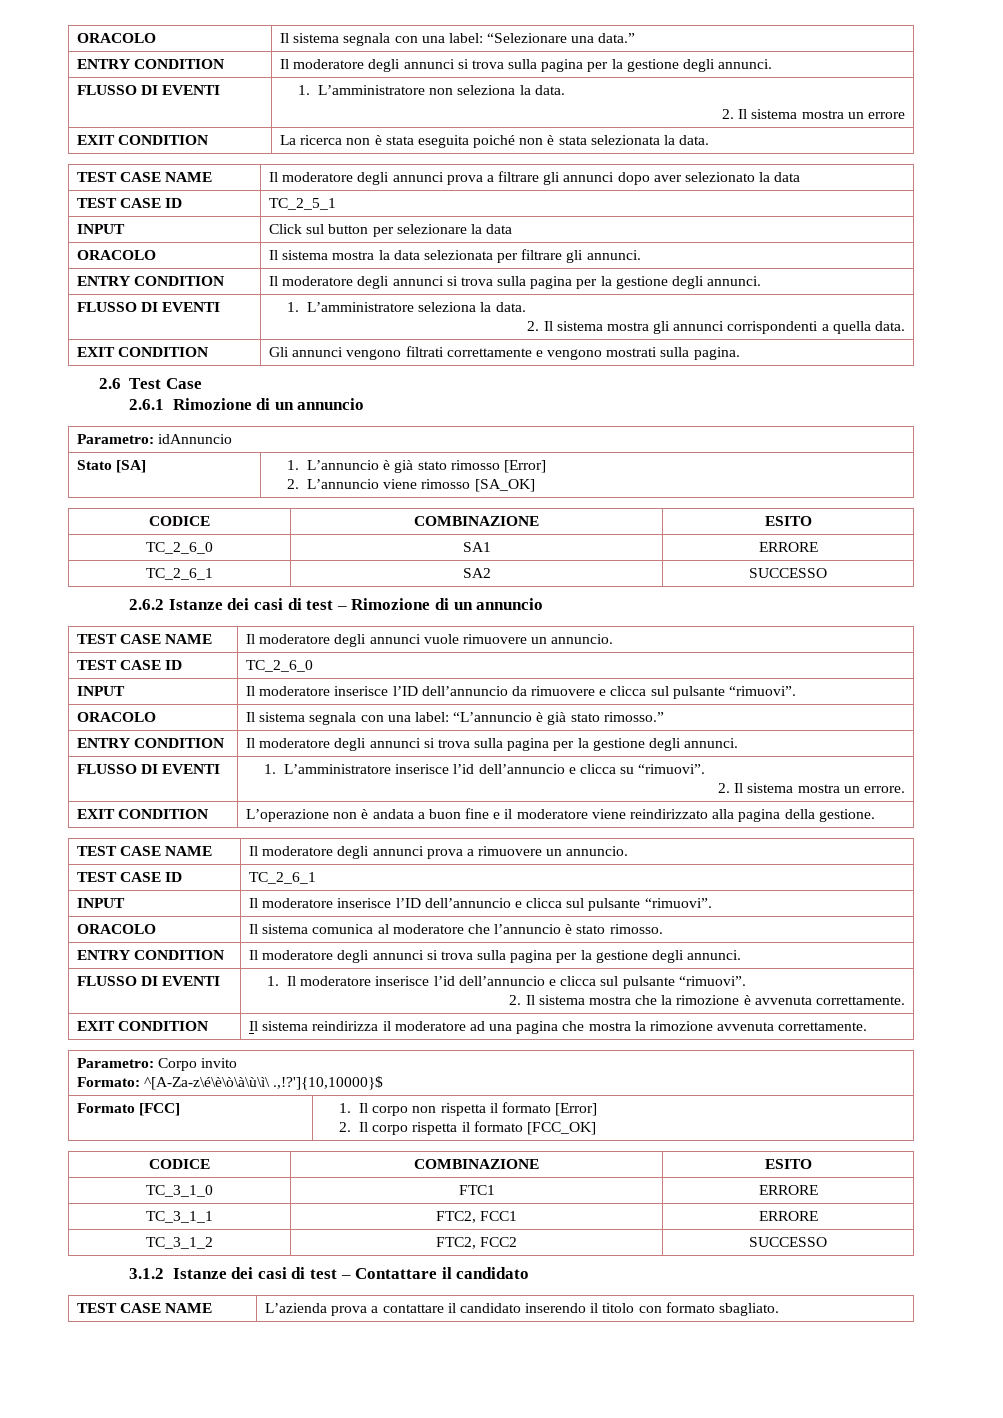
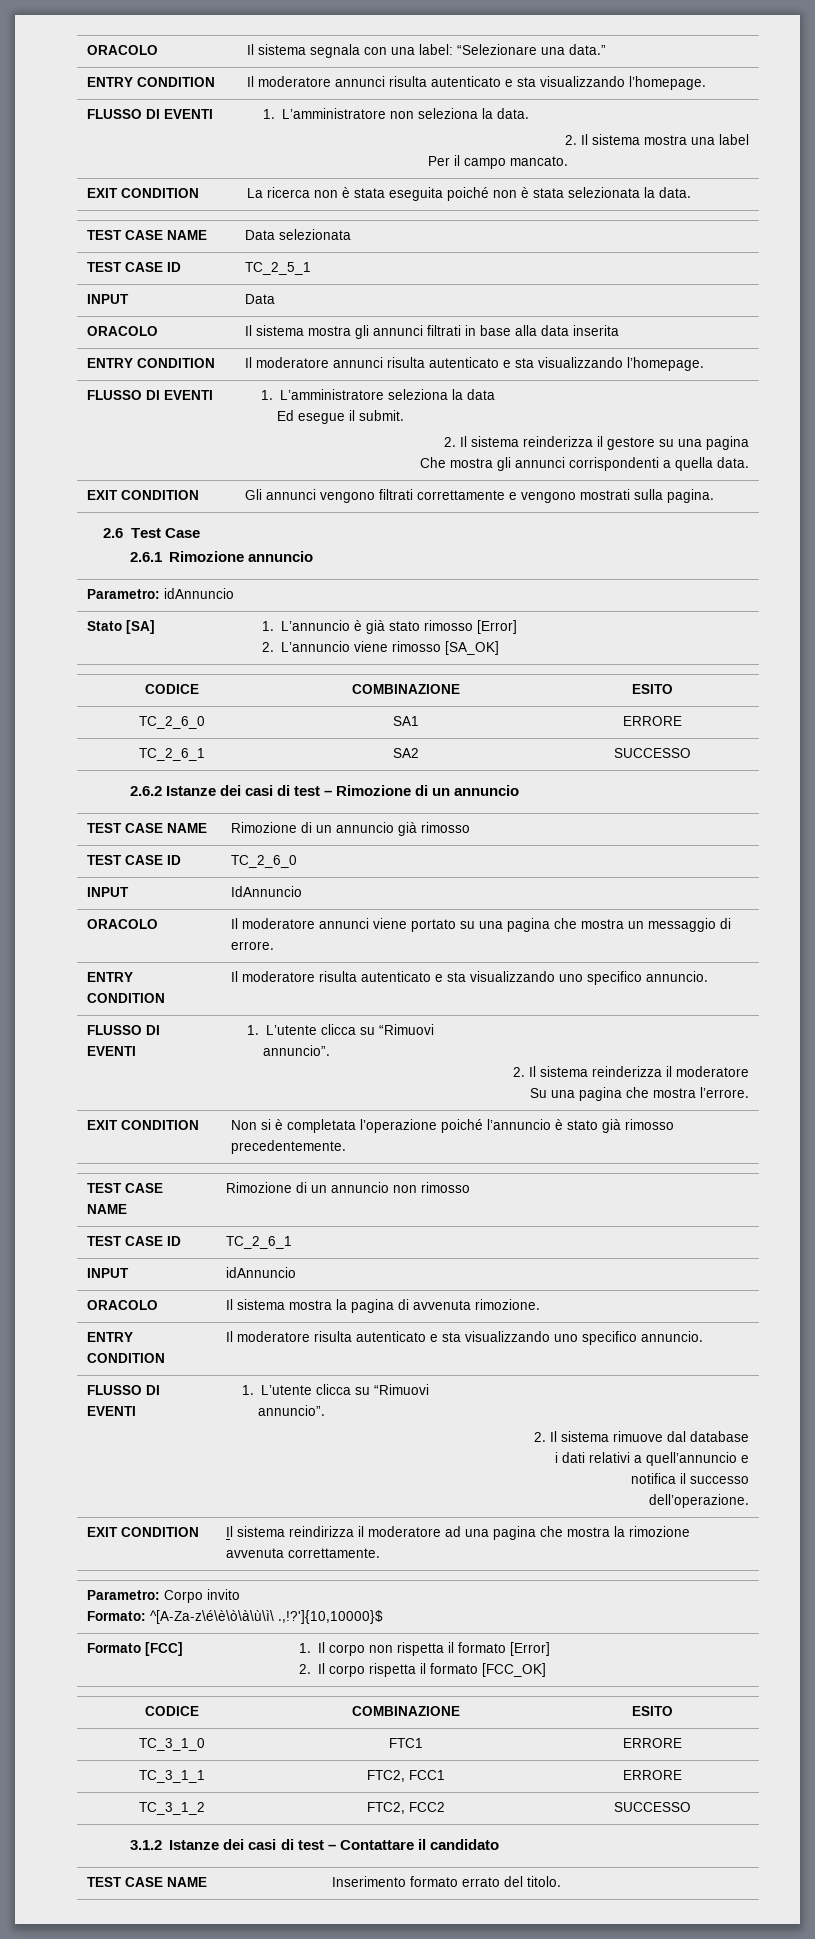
[368,59,773,72] degli annunci si trova sulla pagina per la gestione degli annunci. -> [335,76,707,90] annunci risulta autenticato e sta visualizzando l’homepage.
[847,112,906,119] un errore -> [690,134,749,145] [428,155,568,169] una label // Per il campo mancato.
[268,171,801,185] Il moderatore degli annunci prova a filtrare gli annunci dopo aver selezionato la data -> [245,229,352,240] Data selezionata
[268,224,513,237] [76,250,156,260] [268,249,641,263] [76,276,225,286] [268,276,762,289] Click sul button per selezionare la data // ORACOLO | Il sistema mostra la data selezionata per filtrare gli annunci. // ENTRY CONDITION | Il moderatore degli annunci si trova sulla pagina per la gestione degli annunci. -> [245,294,276,304] [87,326,159,336] [245,325,620,339] [87,358,216,368] [245,357,705,371] Data // ORACOLO | Il sistema mostra gli annunci filtrati in base alla data inserita // ENTRY CONDITION | Il moderatore annunci risulta autenticato e sta visualizzando l’homepage.
[495,302,526,312] [527,321,603,331] data. // 2. Il sistema -> [466,389,495,400] [277,410,405,424] [443,436,749,450] [419,457,446,468] data // Ed esegue il submit. // 2. Il sistema reinderizza il gestore su una pagina // Che
[256,398,294,410] di un -> (245, 556) none
[245,634,614,647] Il moderatore degli annunci vuole rimuovere un annuncio. -> [231,822,471,836] Rimozione di un annuncio già rimosso
[245,686,797,699] [76,712,156,722] [245,712,664,725] [76,738,225,748] [245,738,739,751] [76,764,221,774] [264,764,706,774] [718,783,906,793] [76,809,209,819] [245,808,875,822] [76,846,213,856] [248,846,629,859] Il moderatore inserisce l’ID dell’annuncio da rimuovere e clicca sul pulsante “rimuovi”. // ORACOLO | Il sistema segnala con una label: “L’annuncio è già stato rimosso.” // ENTRY CONDITION | Il moderatore degli annunci si trova sulla pagina per la gestione degli annunci. // FLUSSO DI EVENTI | 1. L’amministratore inserisce l’id dell’annuncio e clicca su “rimuovi”. // 2. Il sistema mostra un errore. // EXIT CONDITION | L’operazione non è andata a buon fine e il moderatore viene reindirizzato alla pagina della gestione. // TEST CASE NAME | Il moderatore degli annunci prova a rimuovere un annuncio. -> [231,886,303,897] [87,919,159,929] [231,918,732,932] [231,941,275,950] [87,972,134,982] [87,993,166,1003] [231,971,709,985] [87,1025,161,1035] [87,1046,137,1056] [247,1024,434,1035] [263,1045,331,1056] [512,1066,749,1077] [529,1087,749,1101] [87,1120,200,1130] [231,1119,675,1133] [231,1140,347,1154] [87,1183,164,1193] [87,1204,128,1214] [226,1182,471,1193] IdAnnuncio // ORACOLO | Il moderatore annunci viene portato su una pagina che mostra un messaggio di errore. // ENTRY CONDITION | Il moderatore risulta autenticato e sta visualizzando uno specifico annuncio. // FLUSSO DI EVENTI | 1. L’utente clicca su “Rimuovi // annuncio”. // 2. Il sistema reinderizza il moderatore // Su una pagina che mostra l’errore. // EXIT CONDITION | Non si è completata l’operazione poiché l’annuncio è stato già rimosso precedentemente. // TEST CASE NAME | Rimozione di un annuncio non rimosso
[248,898,712,911] [76,924,156,934] [248,924,663,934] [76,950,225,960] [248,950,742,963] [76,976,221,986] [267,976,746,989] [509,995,906,1005] Il moderatore inserisce l’ID dell’annuncio e clicca sul pulsante “rimuovi”. // ORACOLO | Il sistema comunica al moderatore che l’annuncio è stato rimosso. // ENTRY CONDITION | Il moderatore degli annunci si trova sulla pagina per la gestione degli annunci. // FLUSSO DI EVENTI | 1. Il moderatore inserisce l’id dell’annuncio e clicca sul pulsante “rimuovi”. // 2. Il sistema mostra che la rimozione è avvenuta correttamente. -> [226,1267,297,1278] [87,1300,159,1310] [226,1299,541,1313] [87,1332,134,1342] [87,1353,166,1363] [226,1331,704,1345] [87,1385,161,1395] [87,1406,137,1416] [242,1384,429,1395] [258,1405,326,1416] [533,1431,749,1442] [554,1452,749,1466] [630,1473,749,1484] [648,1494,749,1508] idAnnuncio // ORACOLO | Il sistema mostra la pagina di avvenuta rimozione. // ENTRY CONDITION | Il moderatore risulta autenticato e sta visualizzando uno specifico annuncio. // FLUSSO DI EVENTI | 1. L’utente clicca su “Rimuovi // annuncio”. // 2. Il sistema rimuove dal database // i dati relativi a quell’annuncio e // notifica il successo // dell’operazione.
[264,1302,780,1316] L’azienda prova a contattare il candidato inserendo il titolo con formato sbagliato. -> [332,1876,562,1887] Inserimento formato errato del titolo.

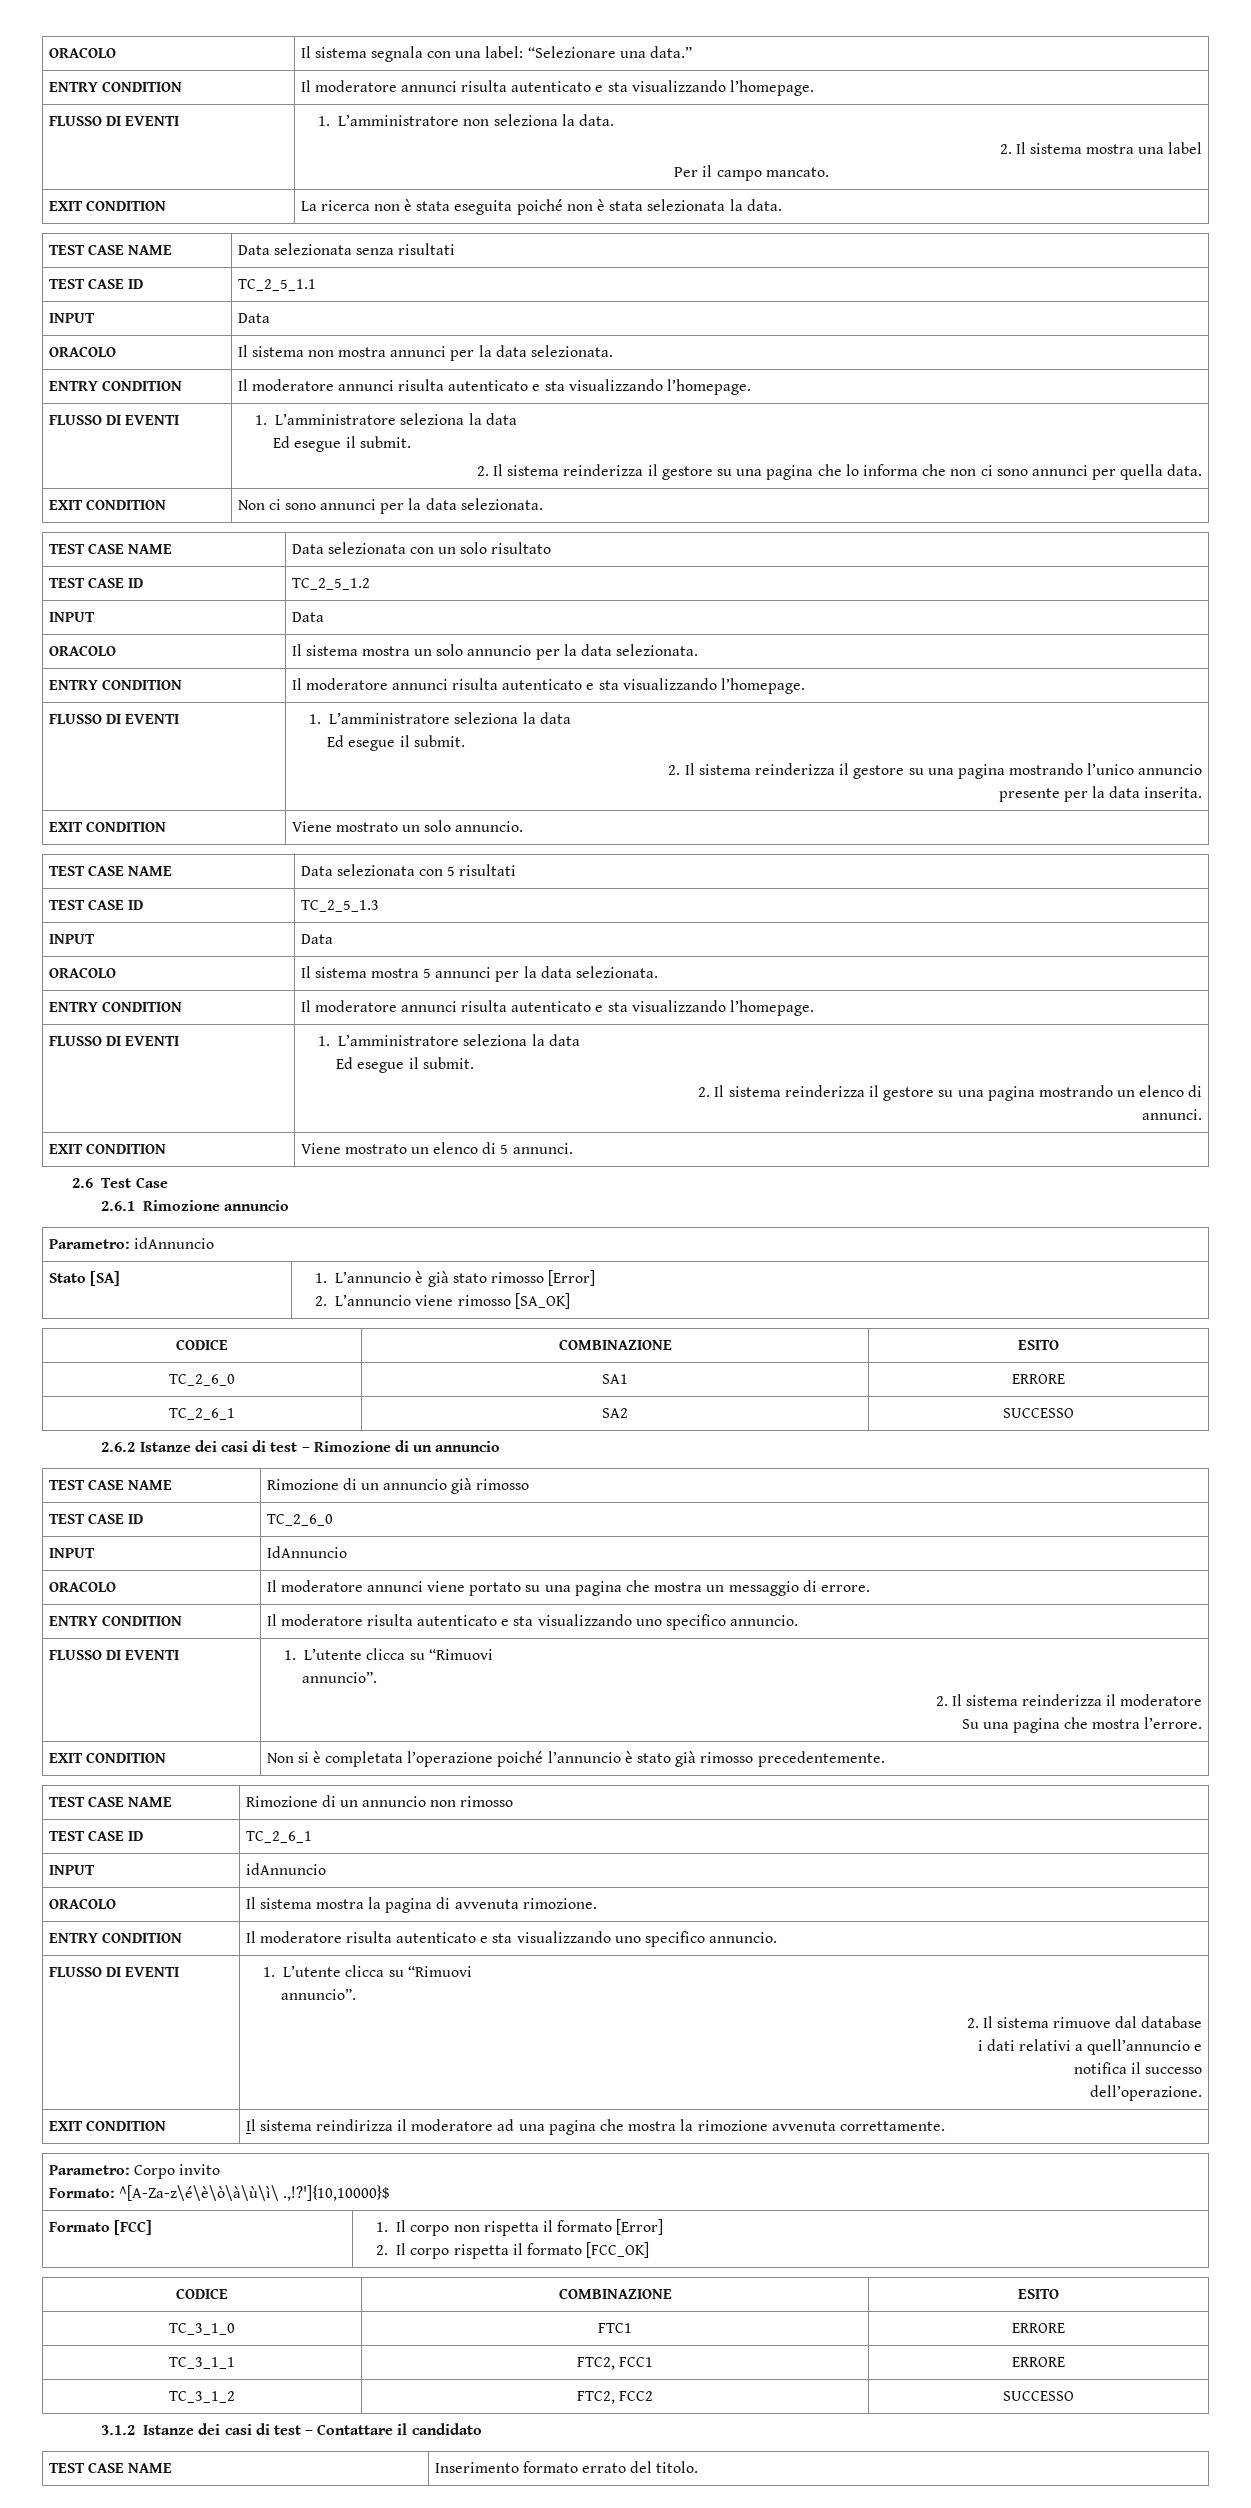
[87,262,182,272] [245,262,312,275] [87,294,130,304] [245,294,276,304] [87,326,159,336] [245,325,620,339] // TEST CASE ID | TC_2_5_1 // INPUT | Data // ORACOLO | Il sistema mostra gli annunci filtrati in base alla data inserita -> [355,243,456,255] [48,278,143,289] [237,279,316,291] [48,313,95,323] [237,313,270,323] [48,346,116,357] [237,345,614,361] senza risultati // TEST CASE ID | TC_2_5_1.1 // INPUT | Data // ORACOLO | Il sistema non mostra annunci per la data selezionata.
[419,457,749,471] [87,490,200,500] [245,489,715,503] // Che mostra gli annunci corrispondenti a quella data. // EXIT CONDITION | Gli annunci vengono filtrati correttamente e vengono mostrati sulla pagina. -> [817,464,1203,480] [48,499,166,510] [237,498,543,514] [48,543,172,554] [291,542,552,554] [48,577,143,588] [291,578,370,590] [48,612,95,622] [291,612,324,622] [48,645,116,656] [291,644,699,660] [48,679,182,690] [291,678,806,694] [48,714,179,724] [309,712,571,724] [327,735,465,751] [668,763,1203,779] [998,786,1203,802] [48,821,166,832] [291,820,524,832] [48,865,172,876] [300,864,517,876] [48,899,143,910] [300,900,379,912] [48,934,95,944] [300,934,333,944] [48,967,116,978] [300,966,659,982] [48,1001,182,1012] [300,1000,815,1016] [48,1036,179,1046] [318,1034,580,1046] [336,1057,474,1073] [698,1085,1203,1101] [1142,1109,1203,1120] [48,1143,166,1154] [300,1142,573,1154] che lo informa che non ci sono annunci per quella data. // EXIT CONDITION | Non ci sono annunci per la data selezionata. // TEST CASE NAME | Data selezionata con un solo risultato // TEST CASE ID | TC_2_5_1.2 // INPUT | Data // ORACOLO | Il sistema mostra un solo annuncio per la data selezionata. // ENTRY CONDITION | Il moderatore annunci risulta autenticato e sta visualizzando l’homepage. // FLUSSO DI EVENTI | 1. L’amministratore seleziona la data // Ed esegue il submit. // 2. Il sistema reinderizza il gestore su una pagina mostrando l’unico annuncio // presente per la data inserita. // EXIT CONDITION | Viene mostrato un solo annuncio. // TEST CASE NAME | Data selezionata con 5 risultati // TEST CASE ID | TC_2_5_1.3 // INPUT | Data // ORACOLO | Il sistema mostra 5 annunci per la data selezionata. // ENTRY CONDITION | Il moderatore annunci risulta autenticato e sta visualizzando l’homepage. // FLUSSO DI EVENTI | 1. L’amministratore seleziona la data // Ed esegue il submit. // 2. Il sistema reinderizza il gestore su una pagina mostrando un elenco di // annunci. // EXIT CONDITION | Viene mostrato un elenco di 5 annunci.

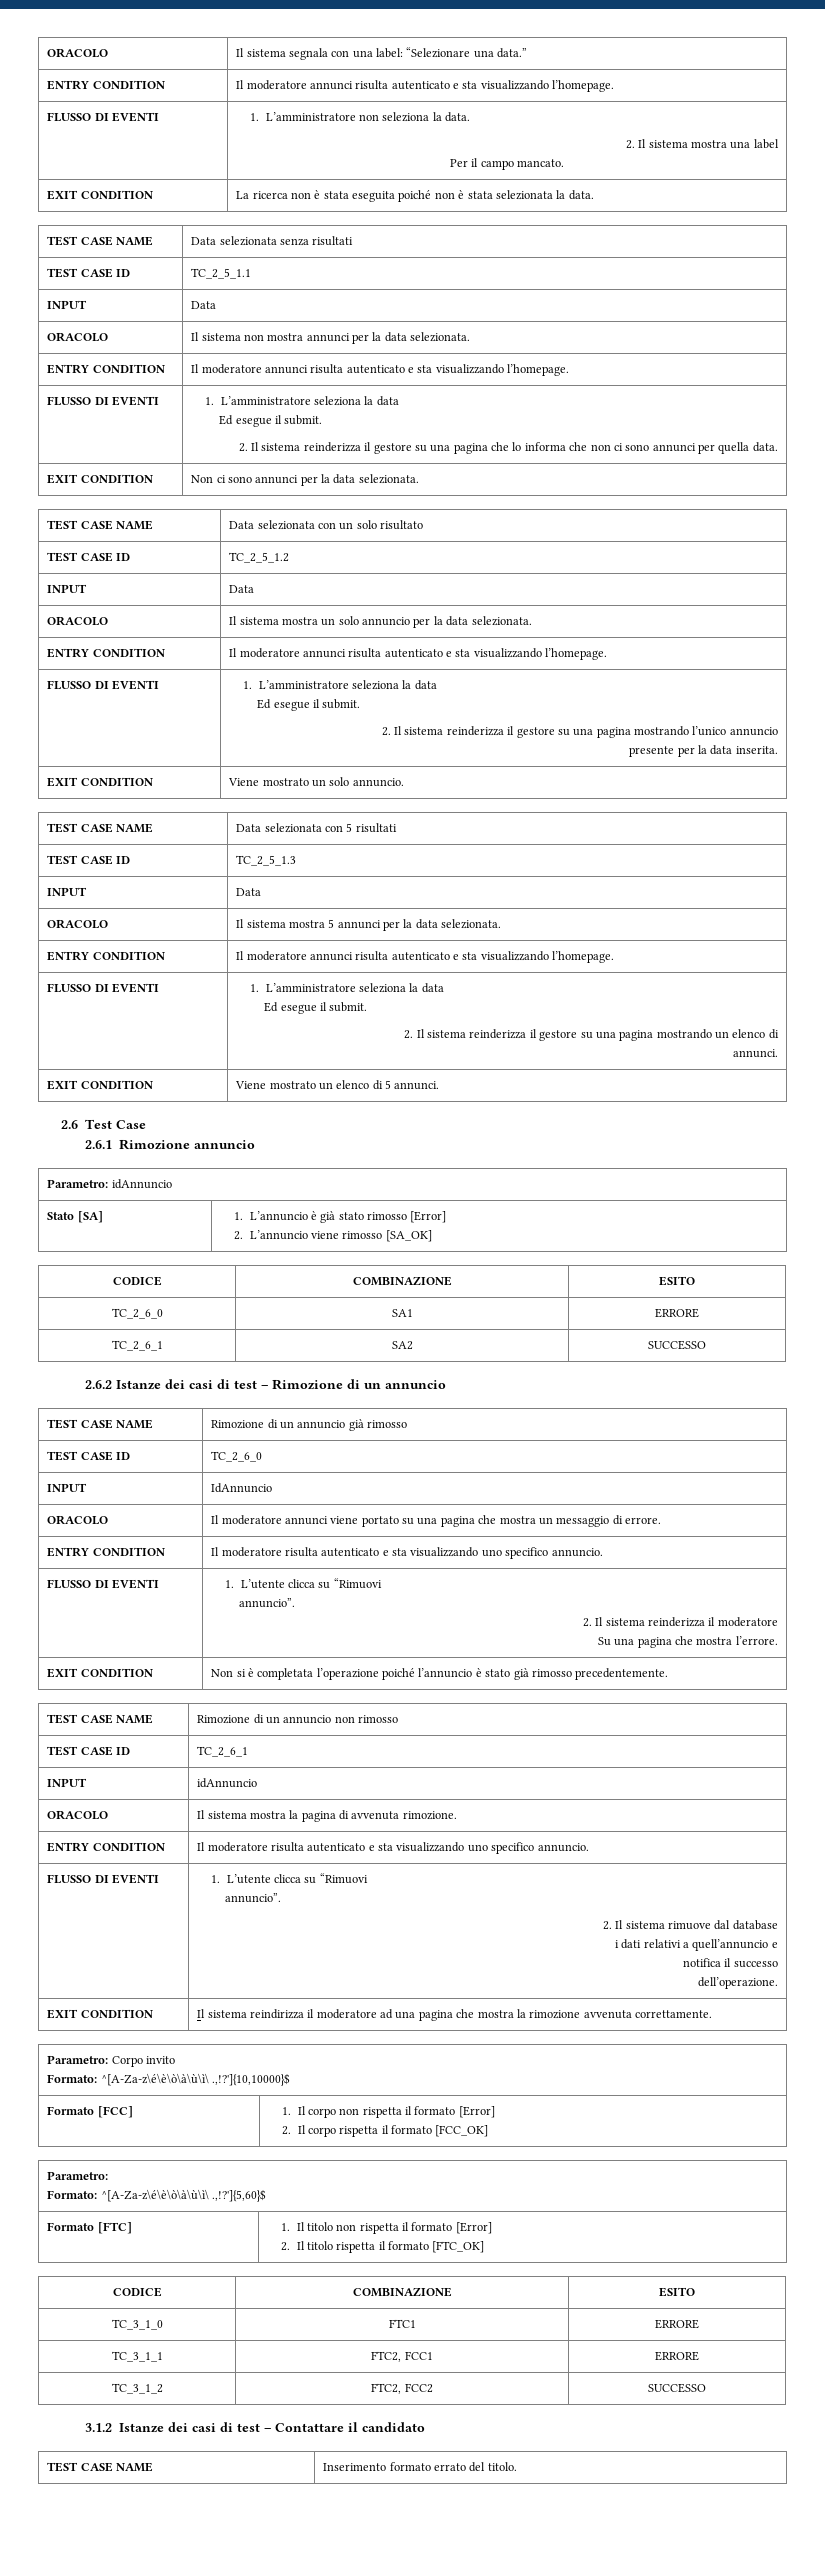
(650, 2250) none -> [47,2171,109,2180] [47,2189,266,2202] [47,2222,132,2234] [281,2222,492,2234] [281,2241,485,2253] // Parametro: // Formato: ^[A-Za-z\é\è\ò\à\ù\ì\ .,!?']{5,60}$ // Formato [FTC] | 1. Il titolo non rispetta il formato [Error] // 2. Il titolo rispetta il formato [FTC_OK]

